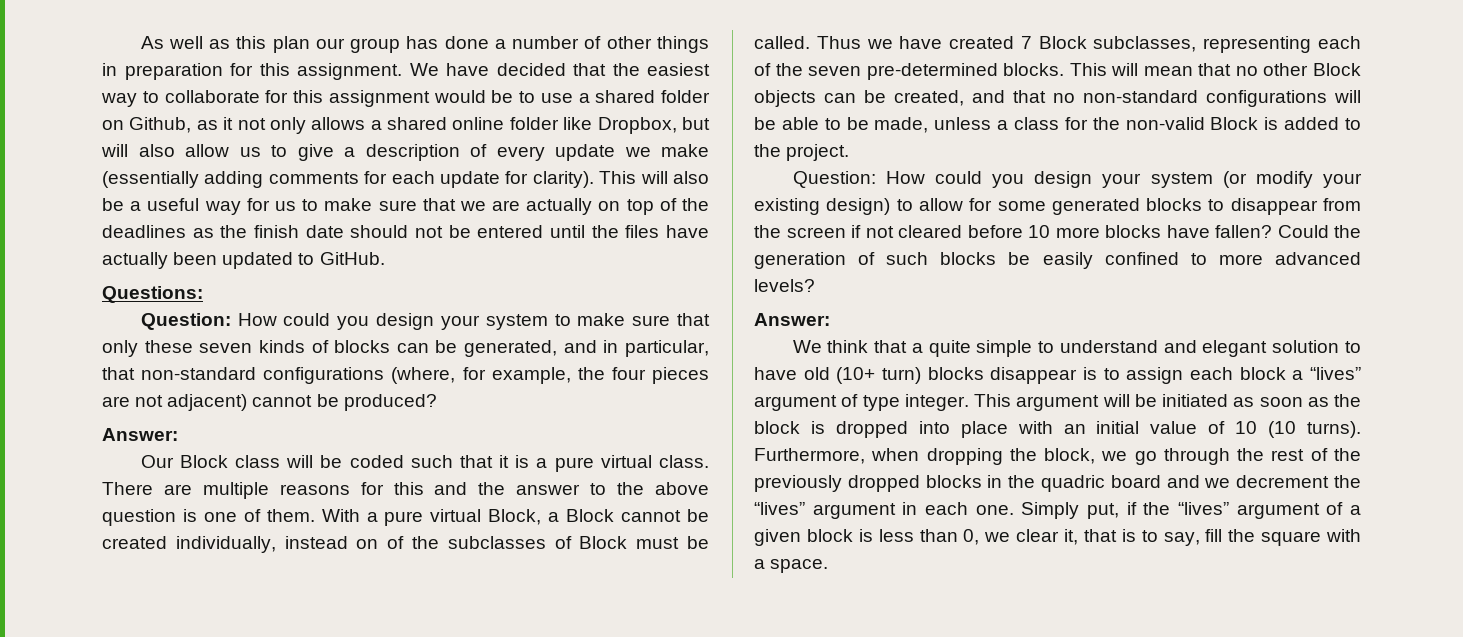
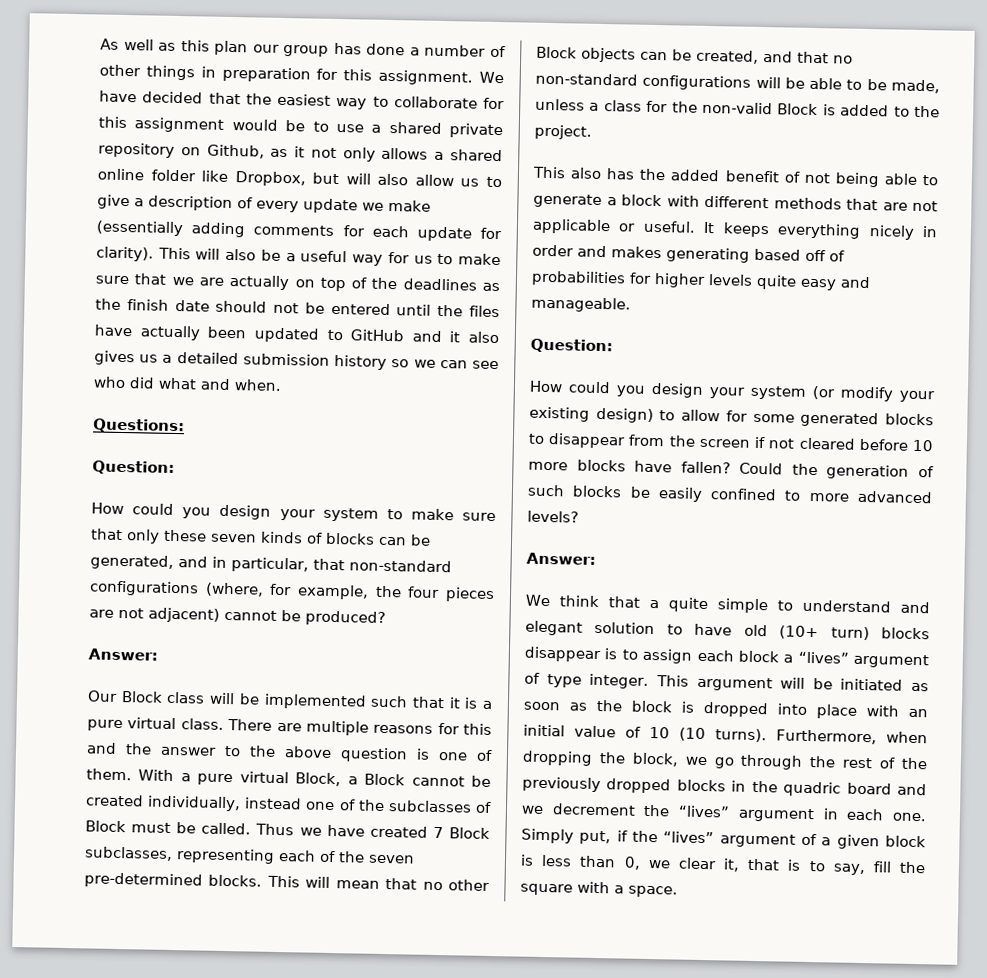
[661,90,710,103] folder -> [449,123,503,139] [98,142,175,158] private repository
[319,252,385,265] GitHub. -> [350,329,499,344] [94,350,500,370] [93,376,282,391] GitHub and it also gives us a detailed submission history so we can see who did what and when.
(231, 321) none -> (175, 467) //
[349,455,404,468] coded -> [263,693,367,710] implemented
[356,539,379,549] on -> [305,801,336,811] one
[792,171,876,188] // Question: -> [532,166,938,188] [533,193,938,212] [532,218,938,240] [532,244,845,263] [531,270,871,291] [531,296,631,313] [530,338,613,354] // This also has the added benefit of not being able to generate a block with different methods that are not applicable or useful. It keeps everything nicely in order and makes generating based off of probabilities for higher levels quite easy and manageable. // Question: //

